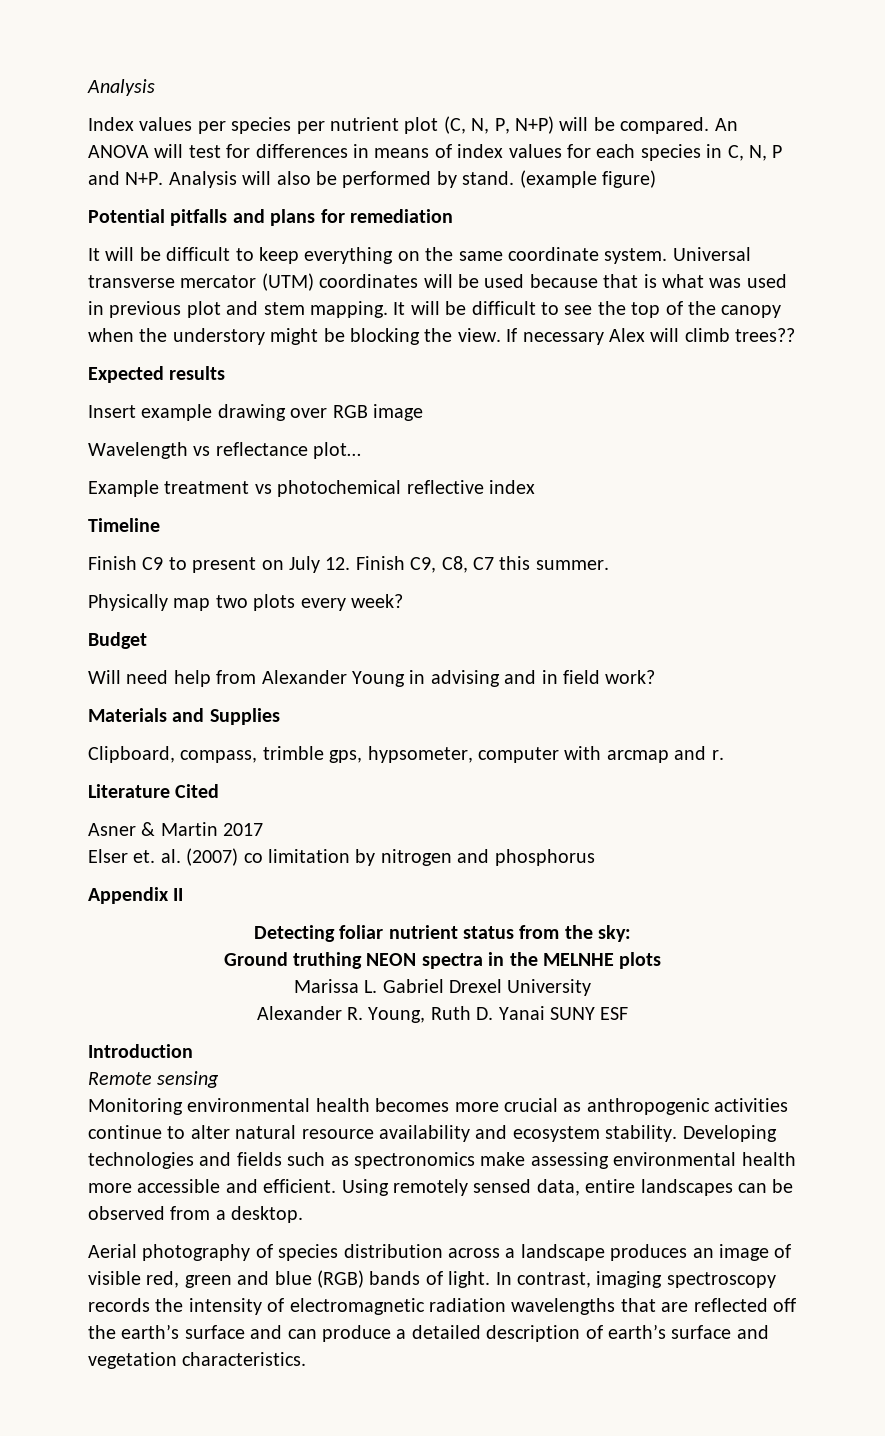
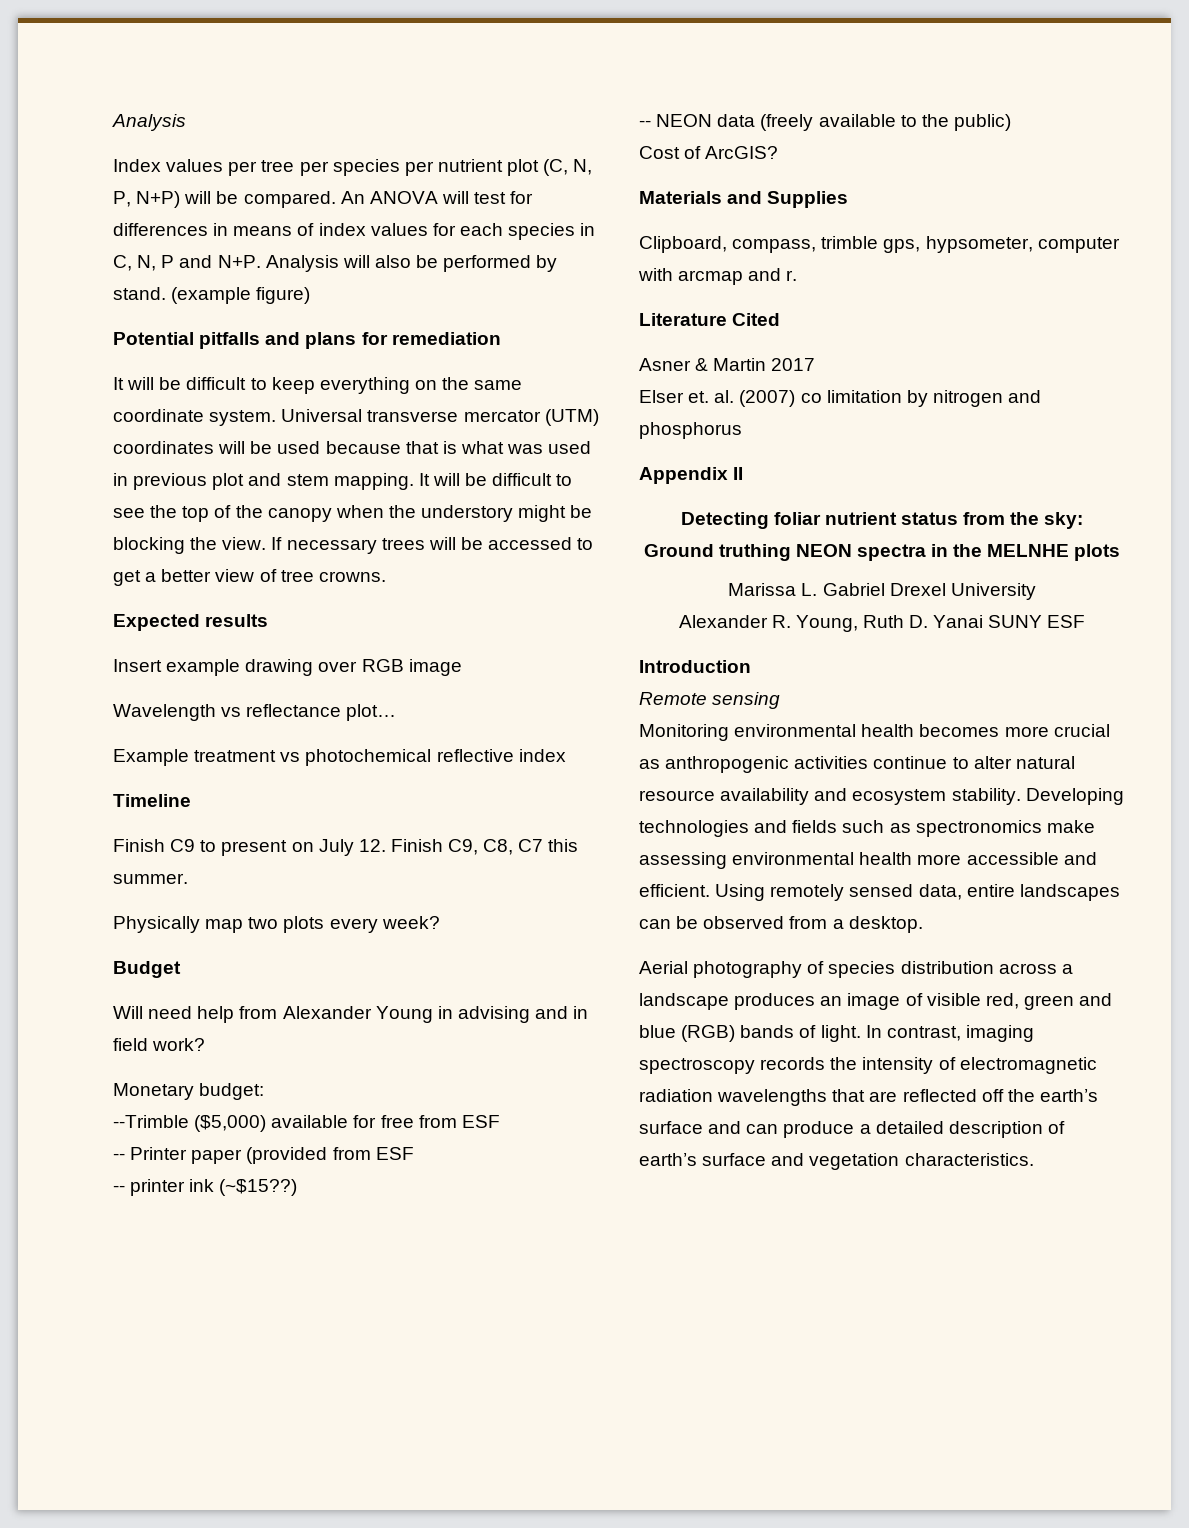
(226, 127) none -> [261,160,329,176] tree per
[608,328,796,342] Alex will climb trees?? -> [381,537,594,550] [113,569,386,586] trees will be accessed to get a better view of tree crowns.
(656, 677) none -> [113,1083,265,1100] [113,1115,500,1132] [113,1147,414,1164] [113,1179,298,1196] [639,114,1011,131] [639,146,779,159] // Monetary budget: // --Trimble ($5,000) available for free from ESF // -- Printer paper (provided from ESF // -- printer ink (~$15??) // -- NEON data (freely available to the public) // Cost of ArcGIS?

